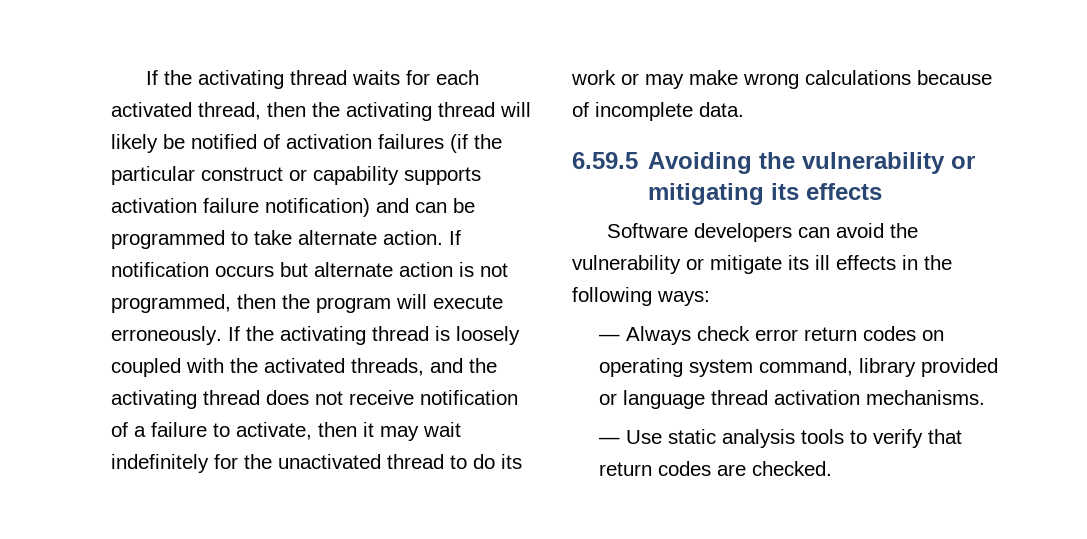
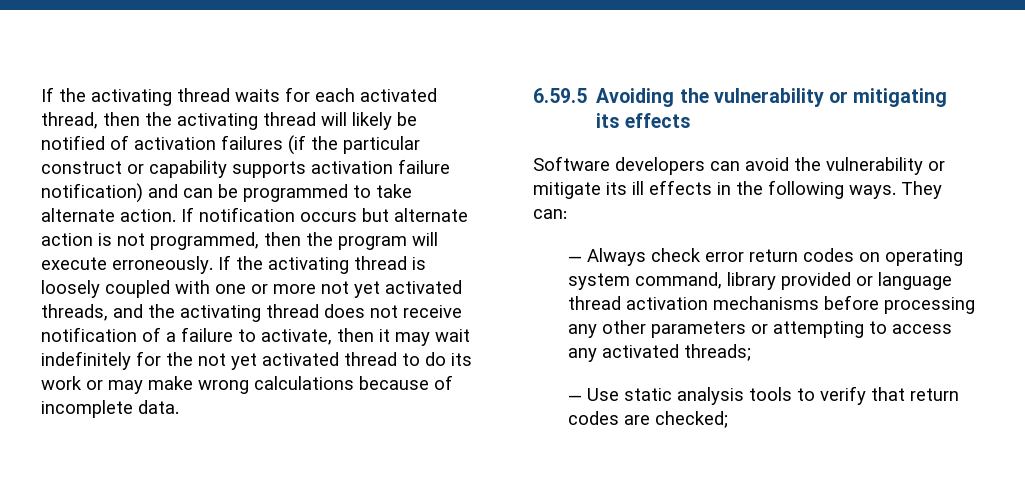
[230,358,258,373] the -> [215,281,380,298] one or more not yet
[278,454,381,469] unactivated -> [198,352,339,370] not yet activated
[657,291,710,306] ways: -> [849,181,942,199] [533,209,567,219] ways. They can:
[865,390,985,405] mechanisms. -> [712,295,975,314] [567,320,952,338] [567,344,751,362] mechanisms before processing any other parameters or attempting to access any activated threads;
[751,461,832,476] checked. -> [654,411,728,428] checked;

